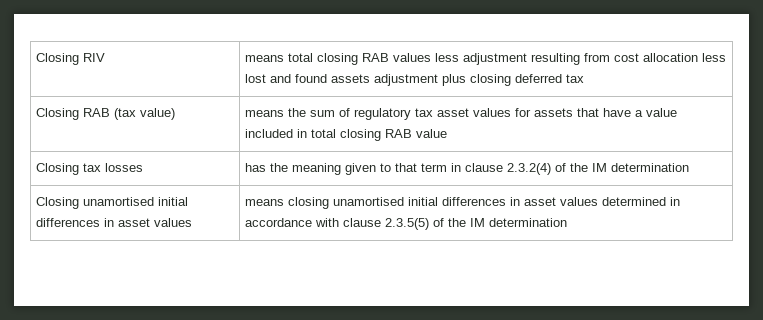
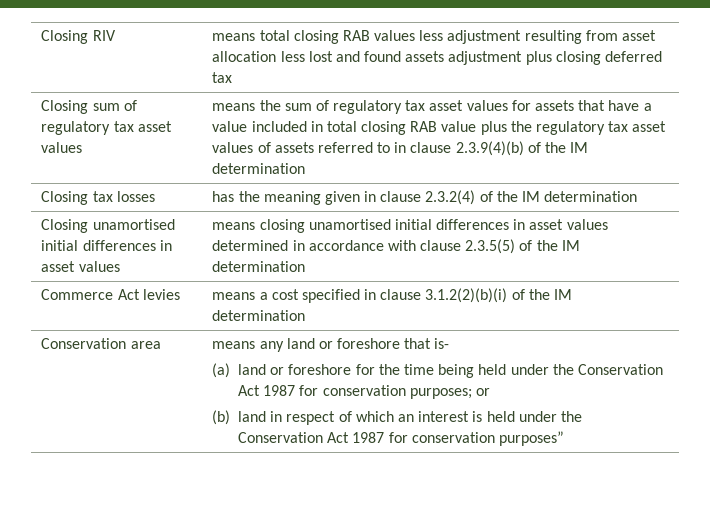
[614,53,640,62] cost -> [621,30,656,41] asset
[83,108,176,120] RAB (tax value) -> [92,100,137,111] [41,121,172,135] [41,142,83,153] sum of regulatory tax asset values
(448, 133) none -> [480,121,667,135] [212,141,589,156] [212,163,306,174] plus the regulatory tax asset values of assets referred to in clause 2.3.9(4)(b) of the IM determination
[380,163,448,172] to that term -> (360, 198) none
(568, 222) none -> [41,289,180,300] [212,288,572,303] [212,310,306,321] [41,338,161,349] [212,338,450,352] [212,363,663,378] [238,385,491,399] [212,410,582,425] [238,431,565,446] // Commerce Act levies | means a cost specified in clause 3.1.2(2)(b)(i) of the IM determination // Conservation area | means any land or foreshore that is- // (a) land or foreshore for the time being held under the Conservation Act 1987 for conservation purposes; or // (b) land in respect of which an interest is held under the Conservation Act 1987 for conservation purposes”

